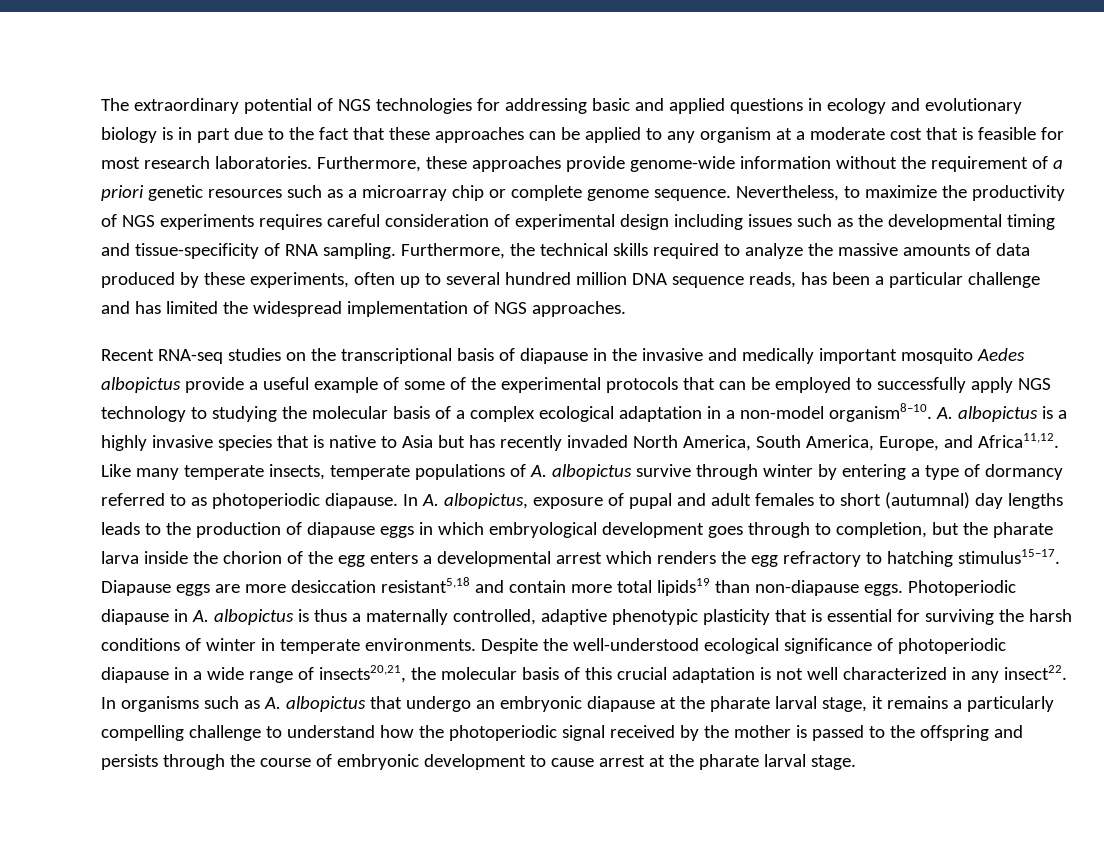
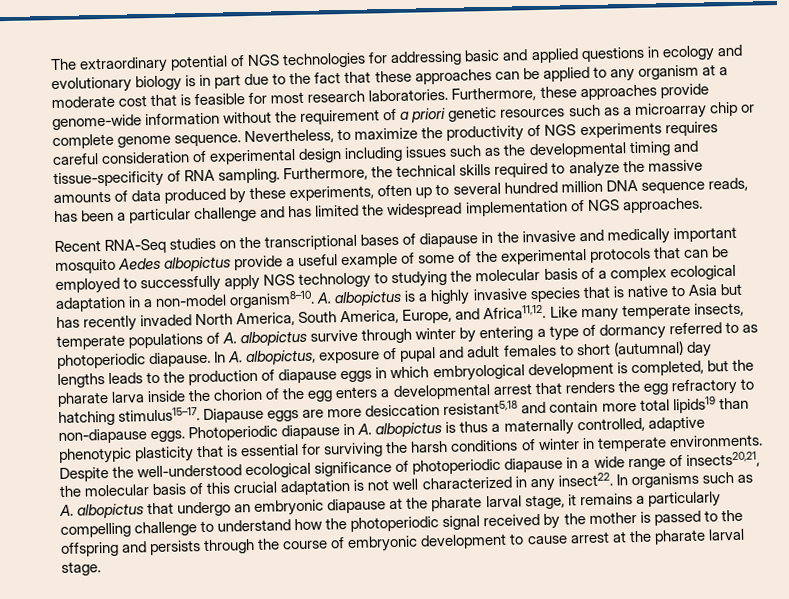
[157,349,223,364] RNA-seq -> [104,238,167,255] RNA-Seq
[456,348,494,361] basis -> [360,233,400,246] bases
[707,522,927,538] goes through to completion, -> [616,360,704,377] is completed,
[605,551,652,564] which -> [534,382,562,395] that

